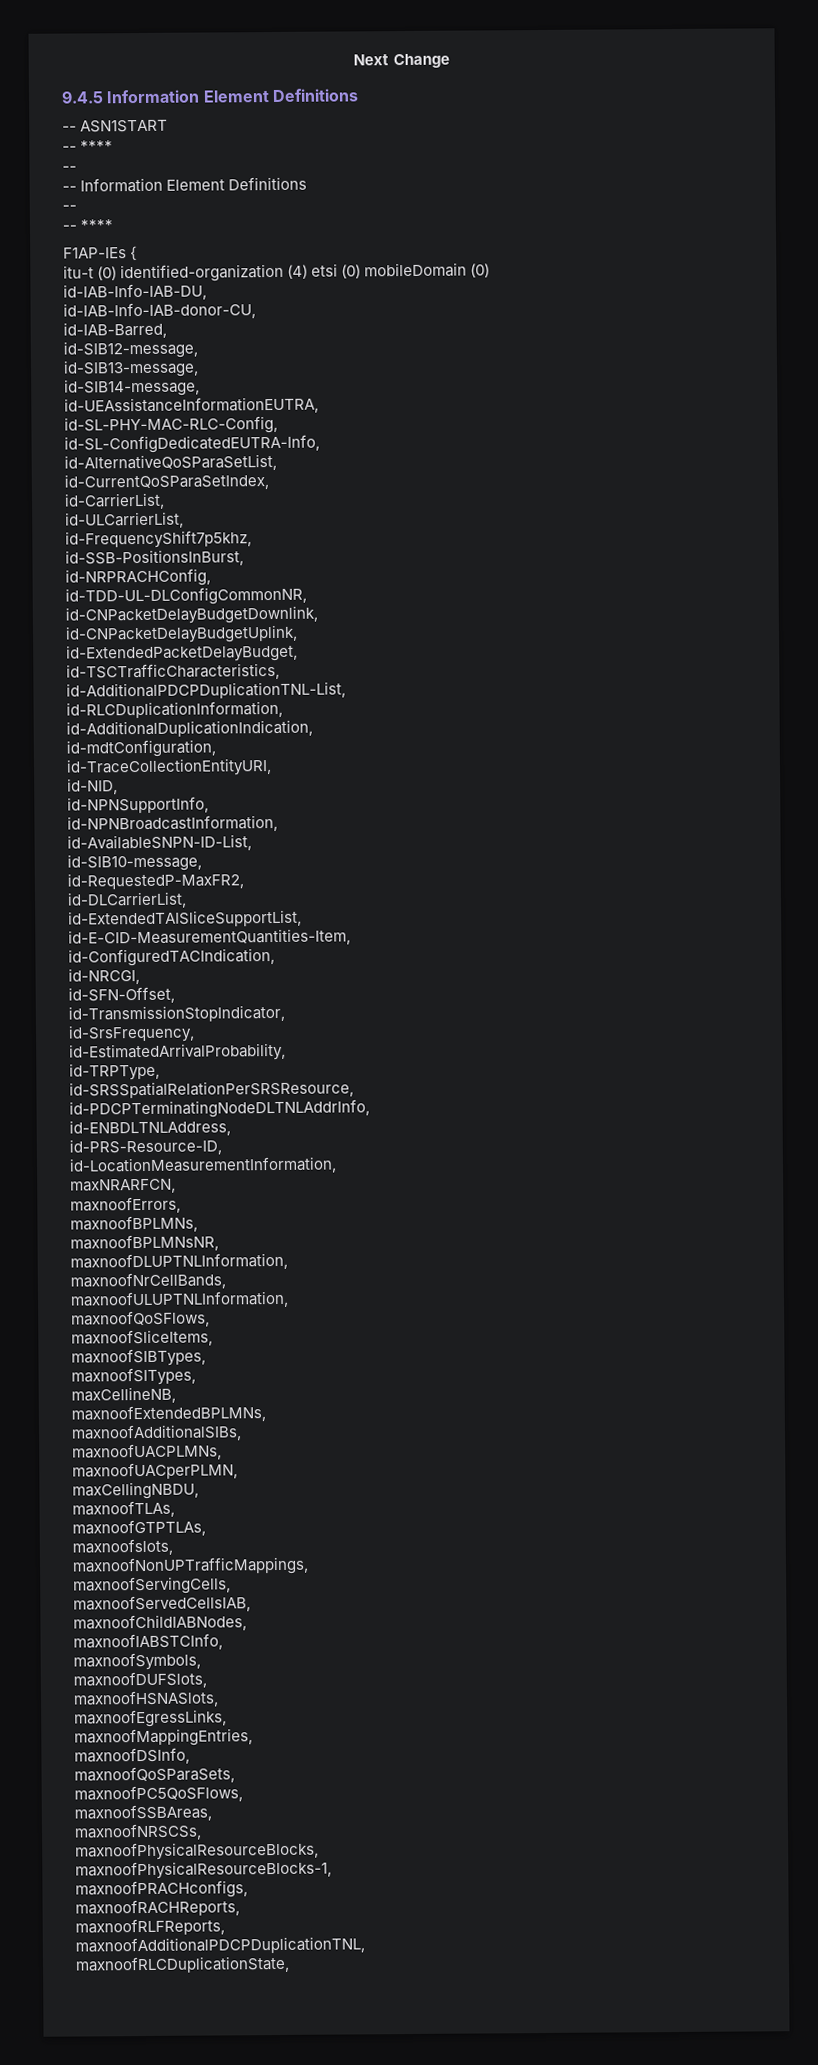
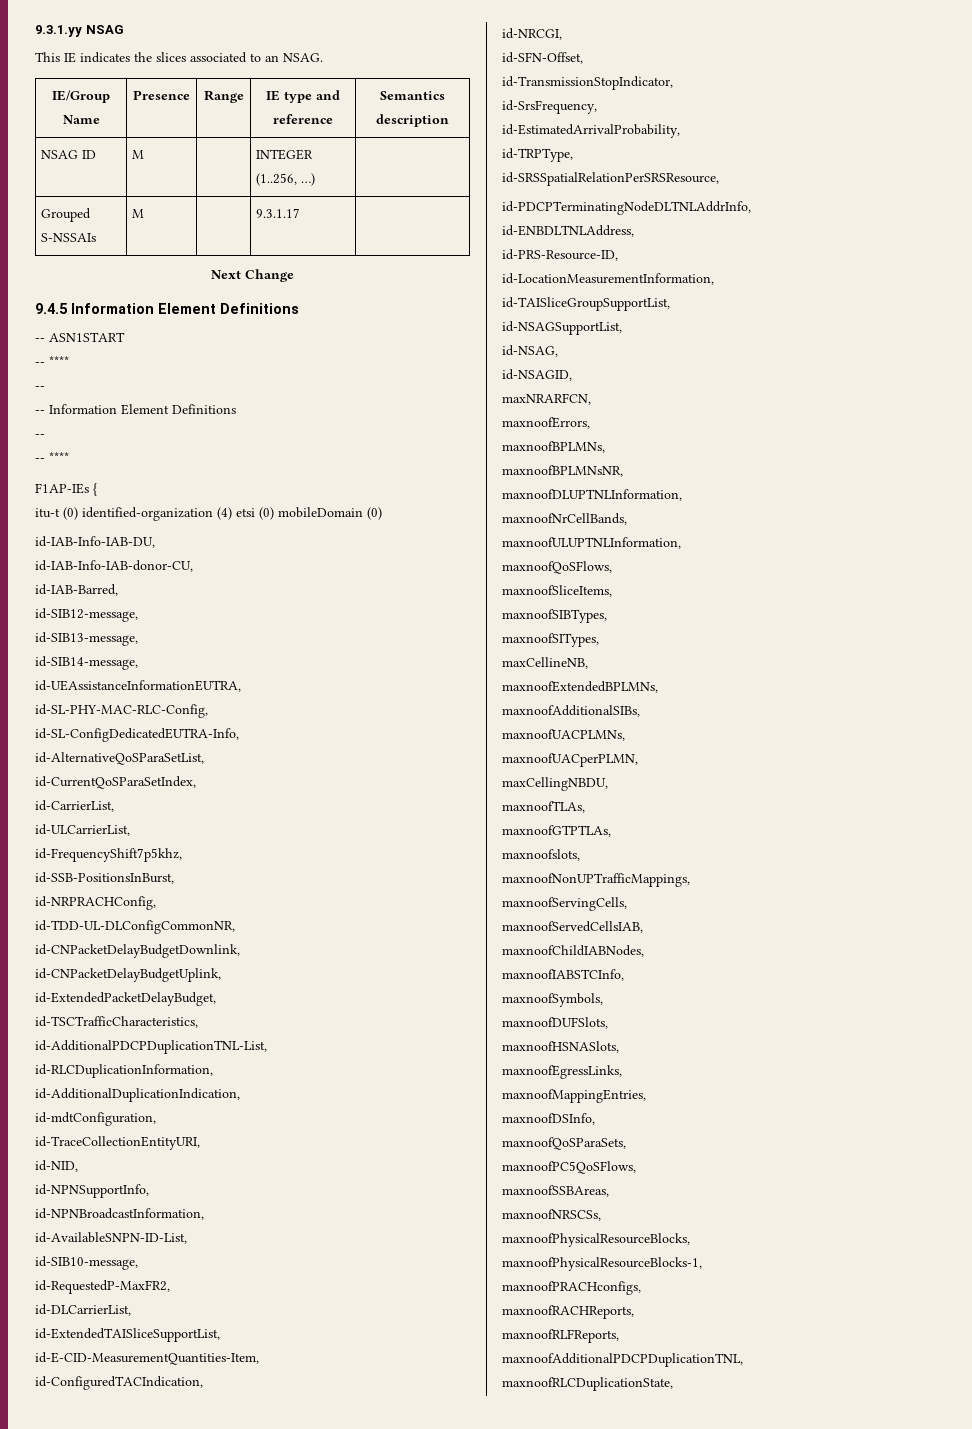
(353, 60) none -> [35,25,124,37] [35,52,323,63] [52,90,110,103] [62,115,100,124] [133,90,190,100] [203,90,244,103] [266,90,340,103] [273,114,333,124] [380,91,445,100] [376,114,449,127] [41,150,97,159] [132,150,145,159] [256,149,314,160] [256,173,316,186] [41,208,92,222] [41,233,97,242] [132,209,145,218] [256,208,301,218] 9.3.1.yy NSAG // This IE indicates the slices associated to an NSAG. // IE/Group Name | Presence | Range | IE type and reference | Semantics description // NSAG ID | M | | INTEGER (1..256, …) | // Grouped S-NSSAIs | M | | 9.3.1.17 | //
(337, 1165) none -> [502,297,670,311] [502,321,622,335] [502,345,558,357] [502,369,572,381] // id-TAISliceGroupSupportList, // id-NSAGSupportList, // id-NSAG, // id-NSAGID,

